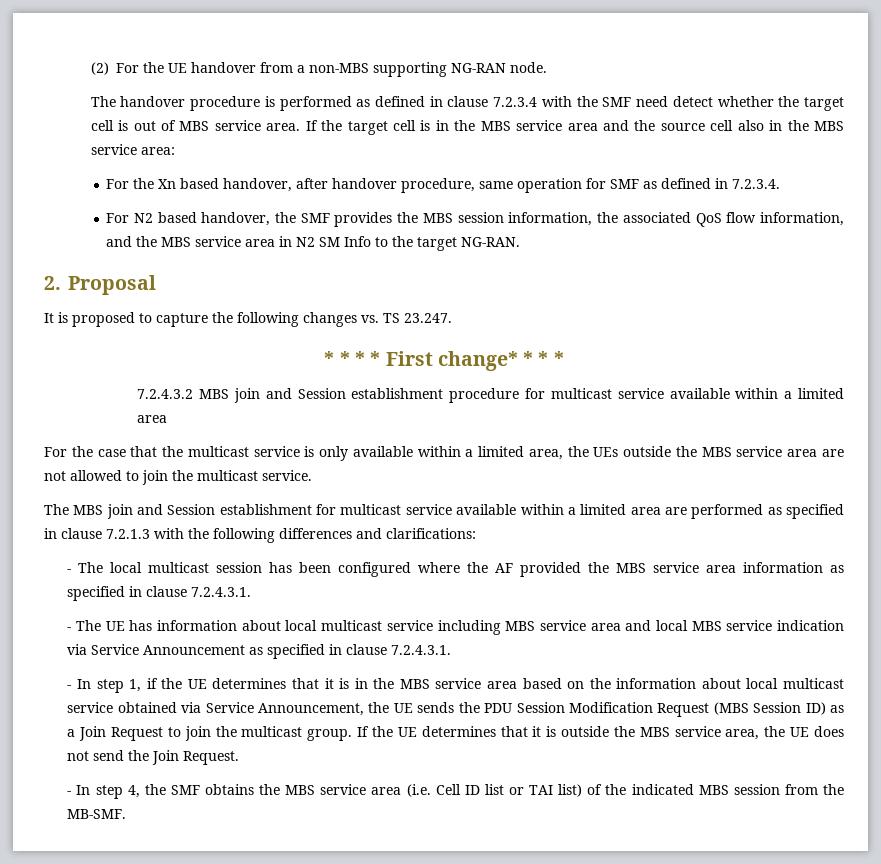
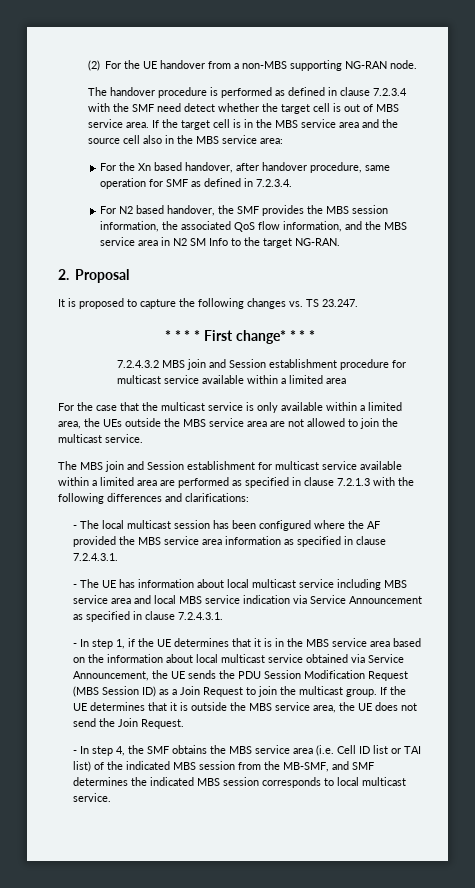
[67,809,127,819] MB-SMF. -> [282,761,374,772] [72,777,406,788] [72,793,111,802] MB-SMF, and SMF determines the indicated MBS session corresponds to local multicast service.

